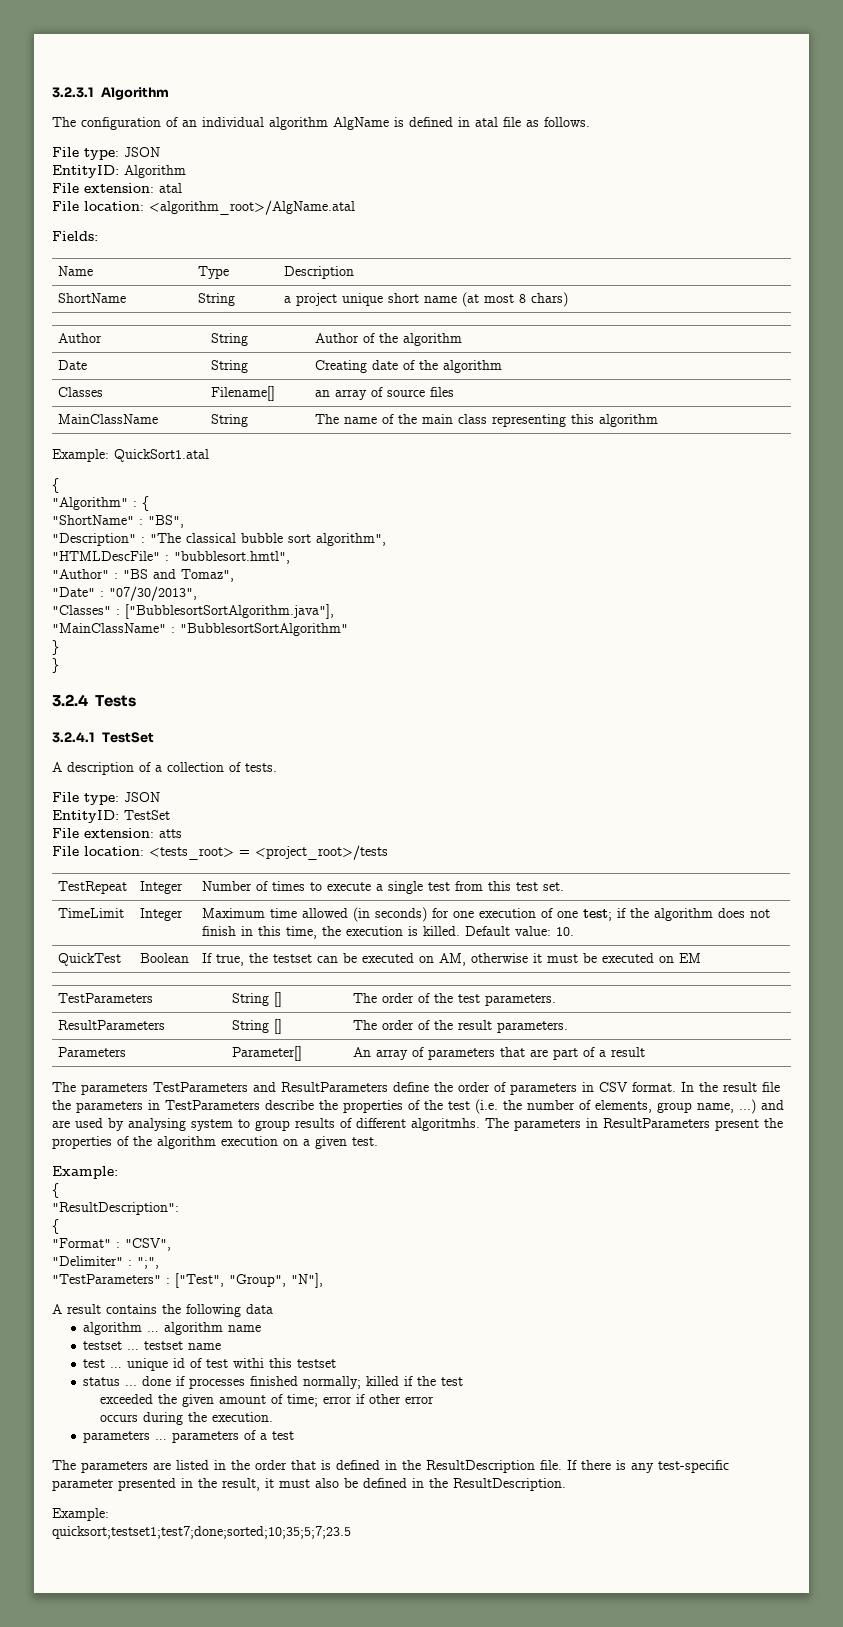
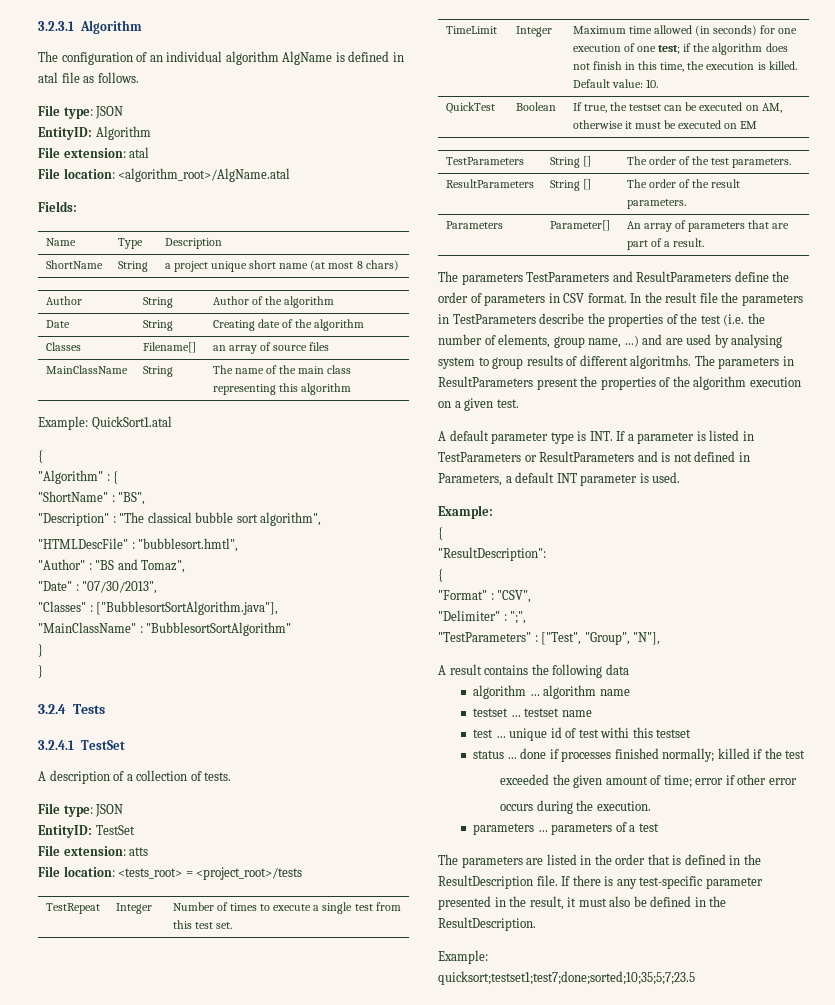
[611,1047,646,1057] result -> [673,238,705,247] result.
(378, 1141) none -> [438,430,754,444] [438,451,750,462] [438,472,681,486] // A default parameter type is INT. If a parameter is listed in TestParameters or ResultParameters and is not defined in Parameters, a default INT parameter is used.

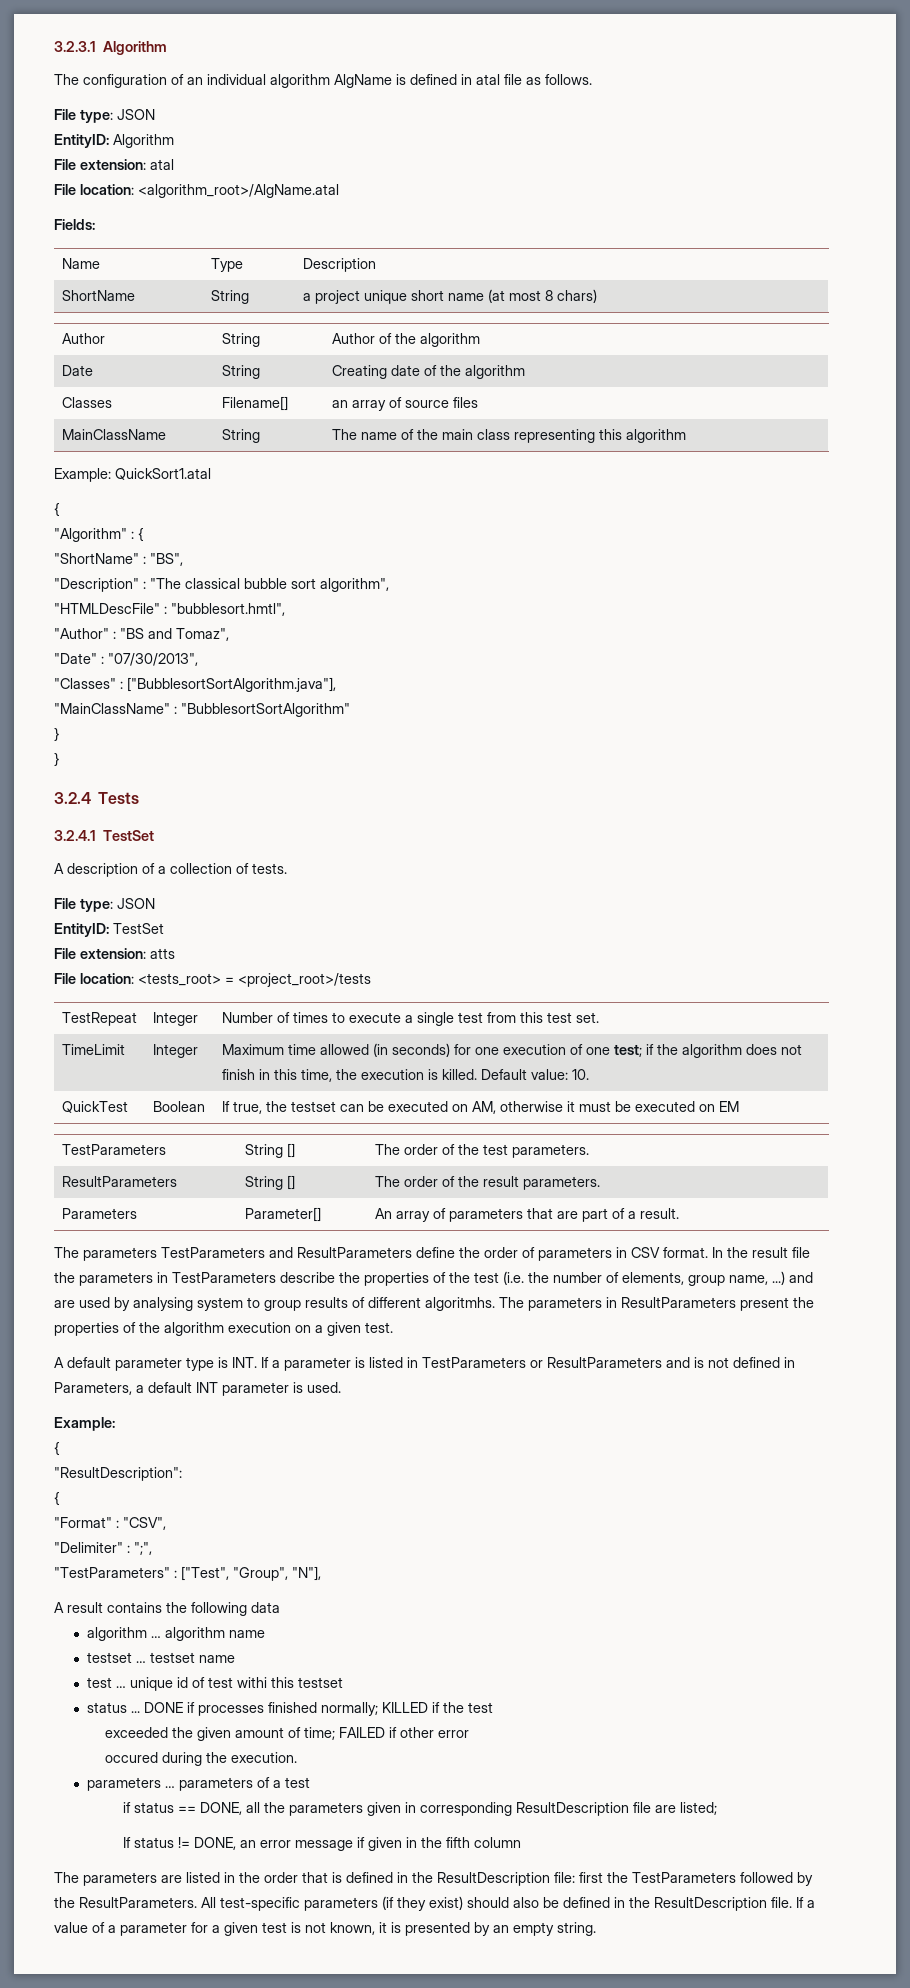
[520,748,547,759] done -> [144,1702,184,1713] DONE
[717,748,750,759] killed -> [382,1702,429,1713] KILLED
[695,778,724,785] error -> [339,1727,386,1738] FAILED
[500,804,534,811] occurs -> [105,1752,159,1763] occured
(659, 827) none -> [122,1802,717,1816] [122,1837,521,1851] // if status == DONE, all the parameters given in corresponding ResultDescription file are listed; // If status != DONE, an error message if given in the fifth column
[536,875,763,889] [438,896,607,910] file. If there is any test-specific parameter presented in the result, it must -> [554,1872,813,1886] [54,1896,509,1911] file: first the TestParameters followed by the ResultParameters. All test-specific parameters (if they exist) should
[438,917,536,931] [438,950,488,964] [438,971,695,985] ResultDescription. // Example: // quicksort;testset1;test7;done;sorted;10;35;5;7;23.5 -> [654,1897,815,1911] [54,1922,596,1936] ResultDescription file. If a value of a parameter for a given test is not known, it is presented by an empty string.

